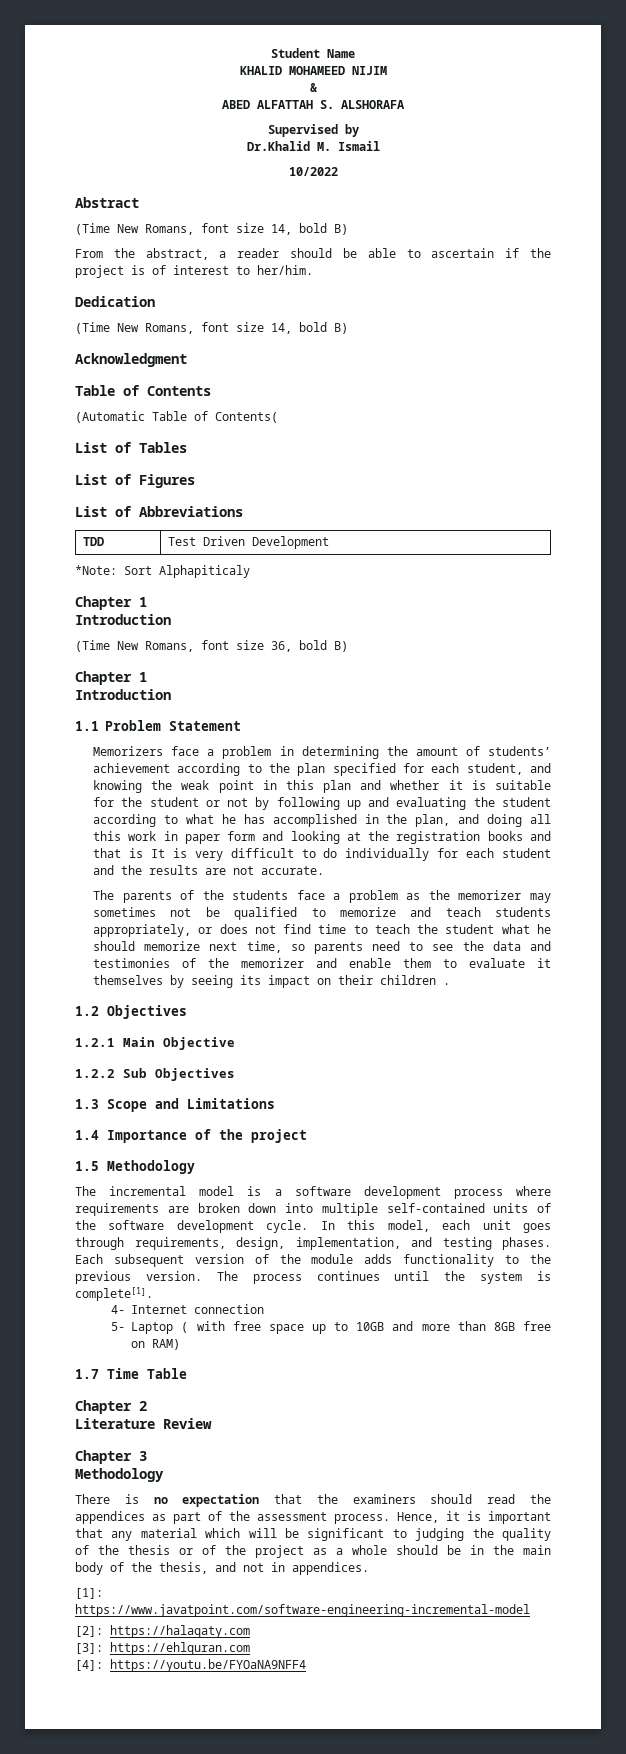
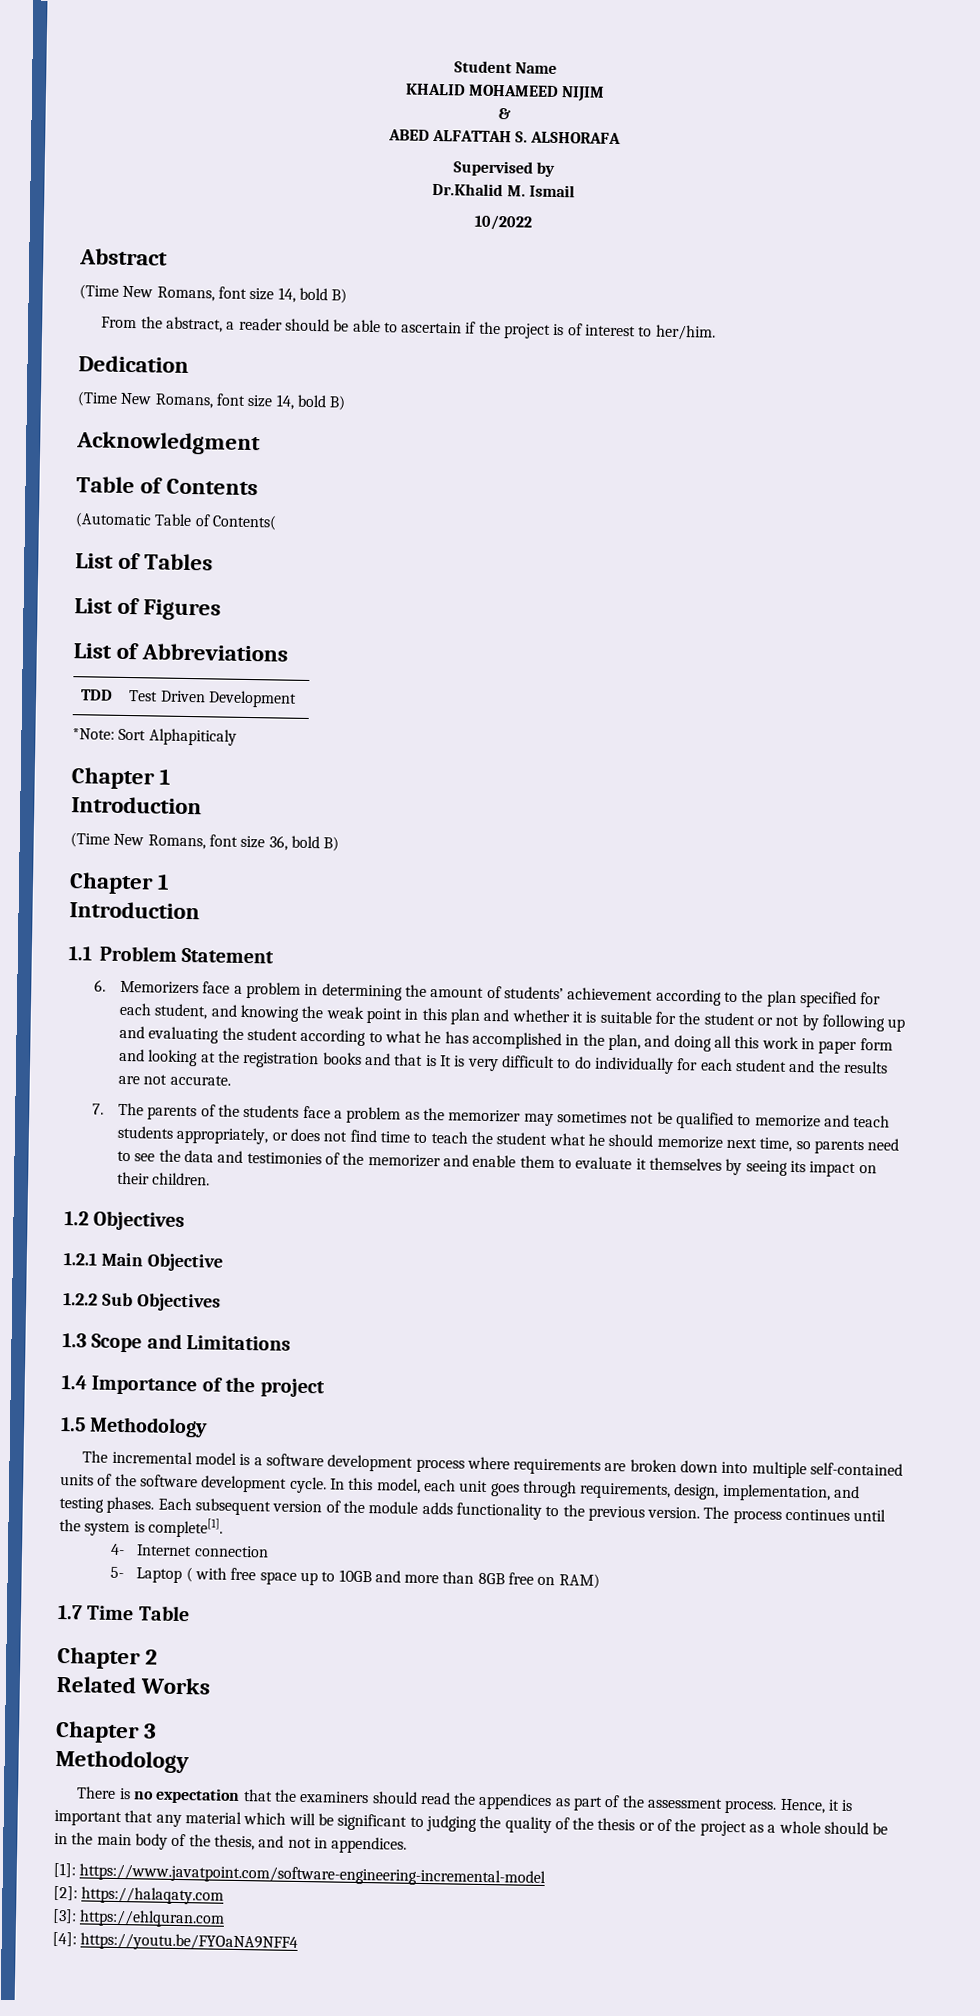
(241, 726) none -> [94,979,107,992] 6.
(325, 870) none -> [92,1103,105,1115] 7.
[380,975,451,985] children . -> [152,1172,211,1186] children.
[75,1418,212,1429] Literature Review -> [56,1675,211,1695] Related Works

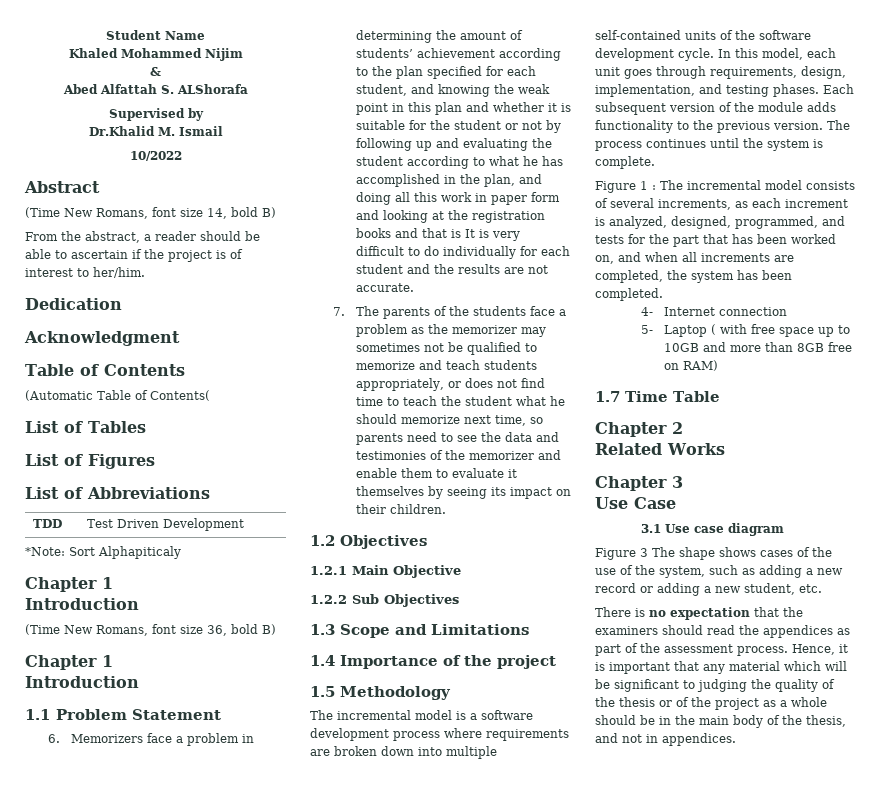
[404,83,606,102] [498,108,511,120] [387,129,622,145] KHALID MOHAMEED NIJIM // & // ABED ALFATTAH S. ALSHORAFA -> [68,48,243,61] [150,67,161,76] [62,84,248,94] Khaled Mohammed Nijim // & // Abed Alfattah S. ALShorafa
[77,391,347,411] // (Time New Romans, font size 14, bold B) -> (122, 304) none
[147,1517,223,1538] complete[1]. -> [595,156,655,169] [595,180,855,193] [595,198,848,210] [595,216,845,229] [595,234,836,247] [595,252,794,264] [595,270,792,283] [595,288,663,301] complete. // Figure 1 : The incremental model consists of several increments, as each increment is analyzed, designed, programmed, and tests for the part that has been worked on, and when all increments are completed, the system has been completed.
[55,1749,189,1774] Methodology -> [595,497,676,509] [640,523,784,536] [595,547,832,560] [595,565,843,578] [595,583,822,596] Use Case // 3.1 Use case diagram // Figure 3 The shape shows cases of the use of the system, such as adding a new record or adding a new student, etc.
[53,1862,547,1888] [53,1885,225,1905] [52,1908,226,1928] [52,1931,299,1952] // [1]: https://www.javatpoint.com/software-engineering-incremental-model // [2]: https://halaqaty.com // [3]: https://ehlquran.com // [4]: https://youtu.be/FYOaNA9NFF4 -> (736, 739) none

